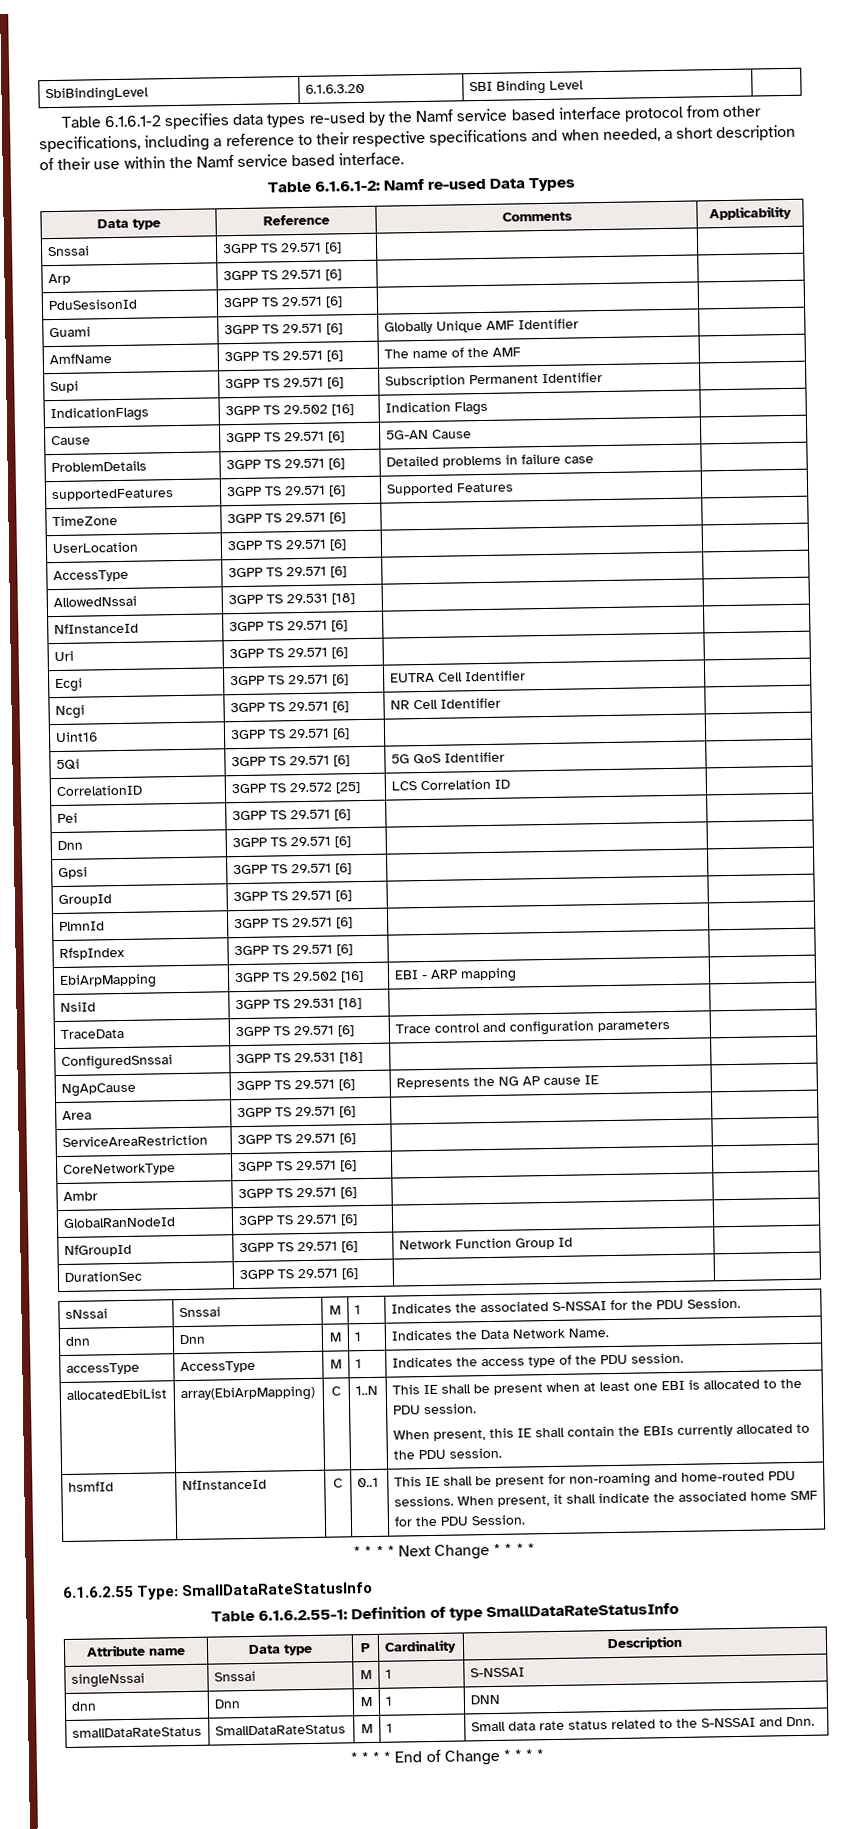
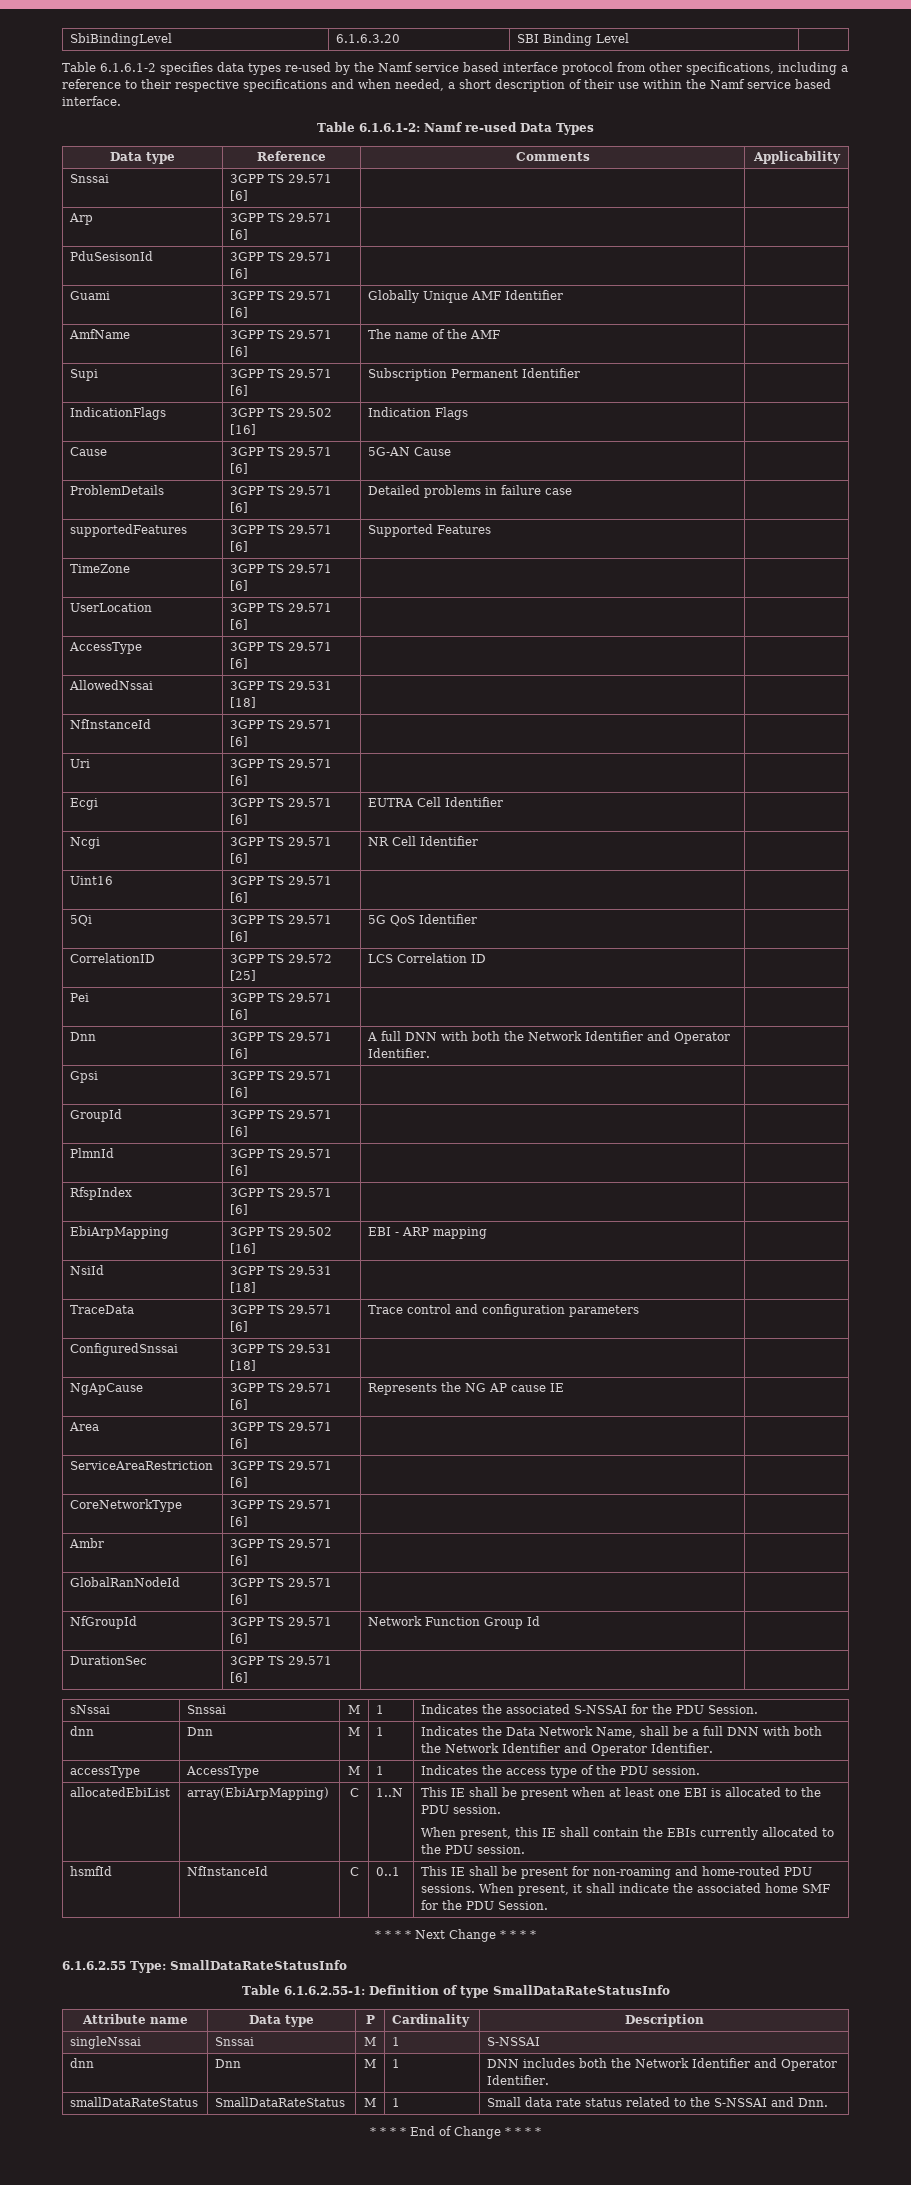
(351, 842) none -> [367,1031,731,1044] [368,1048,431,1058] A full DNN with both the Network Identifier and Operator Identifier.
[567,1328,609,1338] Name. -> [596,1726,823,1738] [421,1743,714,1756] Name, shall be a full DNN with both the Network Identifier and Operator Identifier.
(500, 1699) none -> [523,2058,838,2071] [487,2075,550,2085] includes both the Network Identifier and Operator Identifier.

